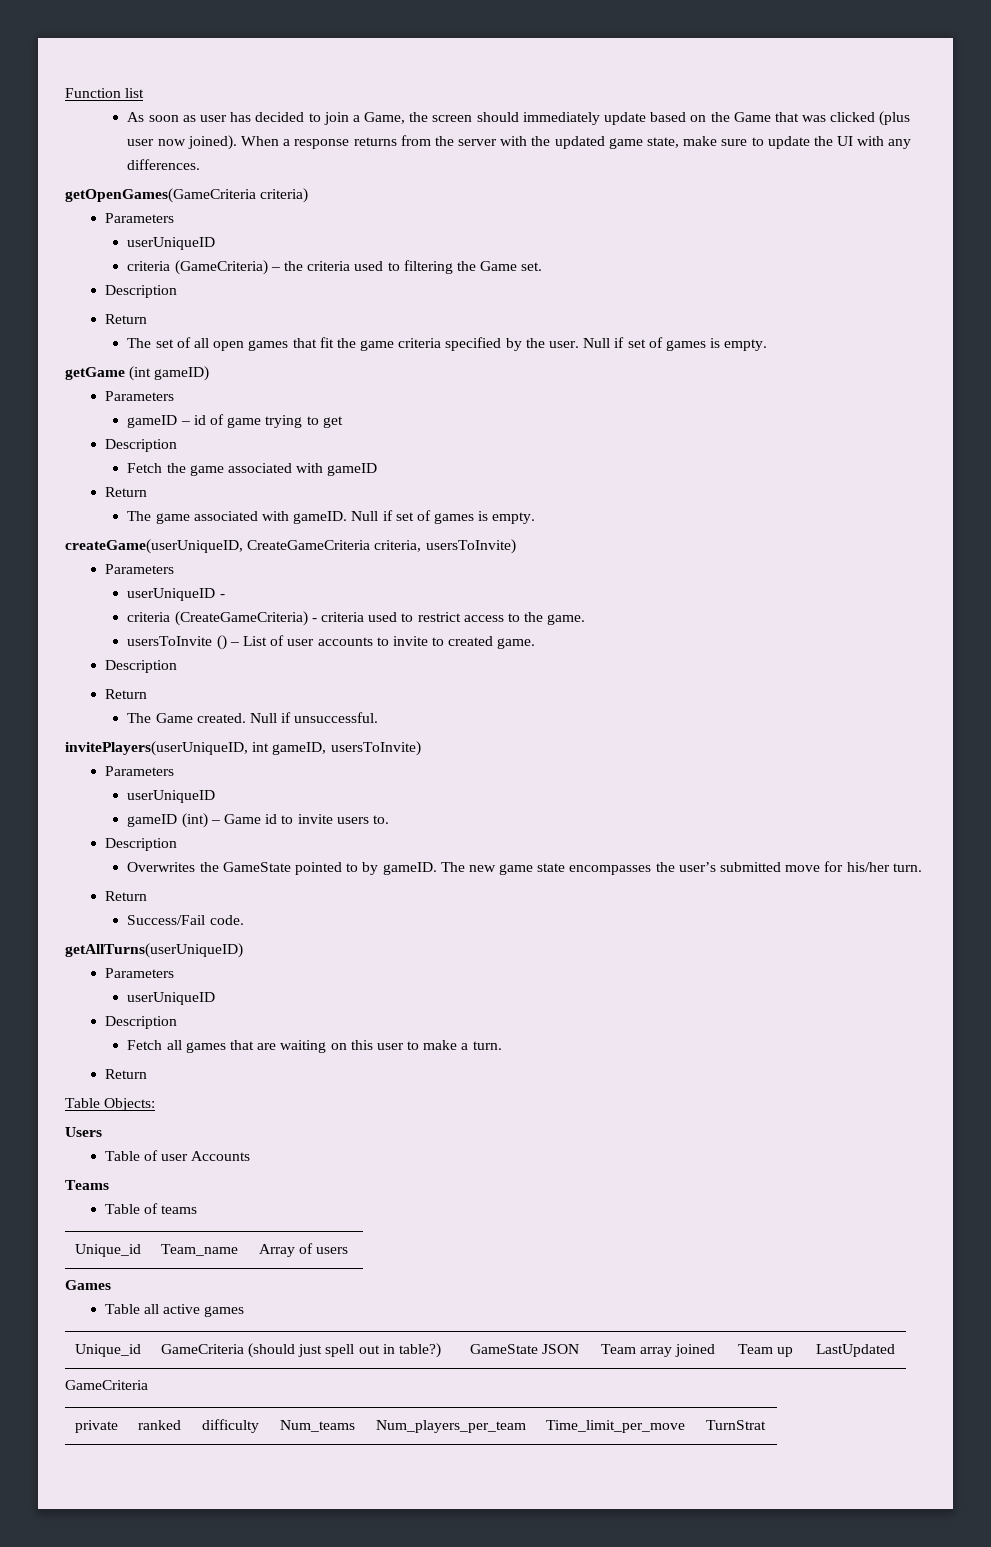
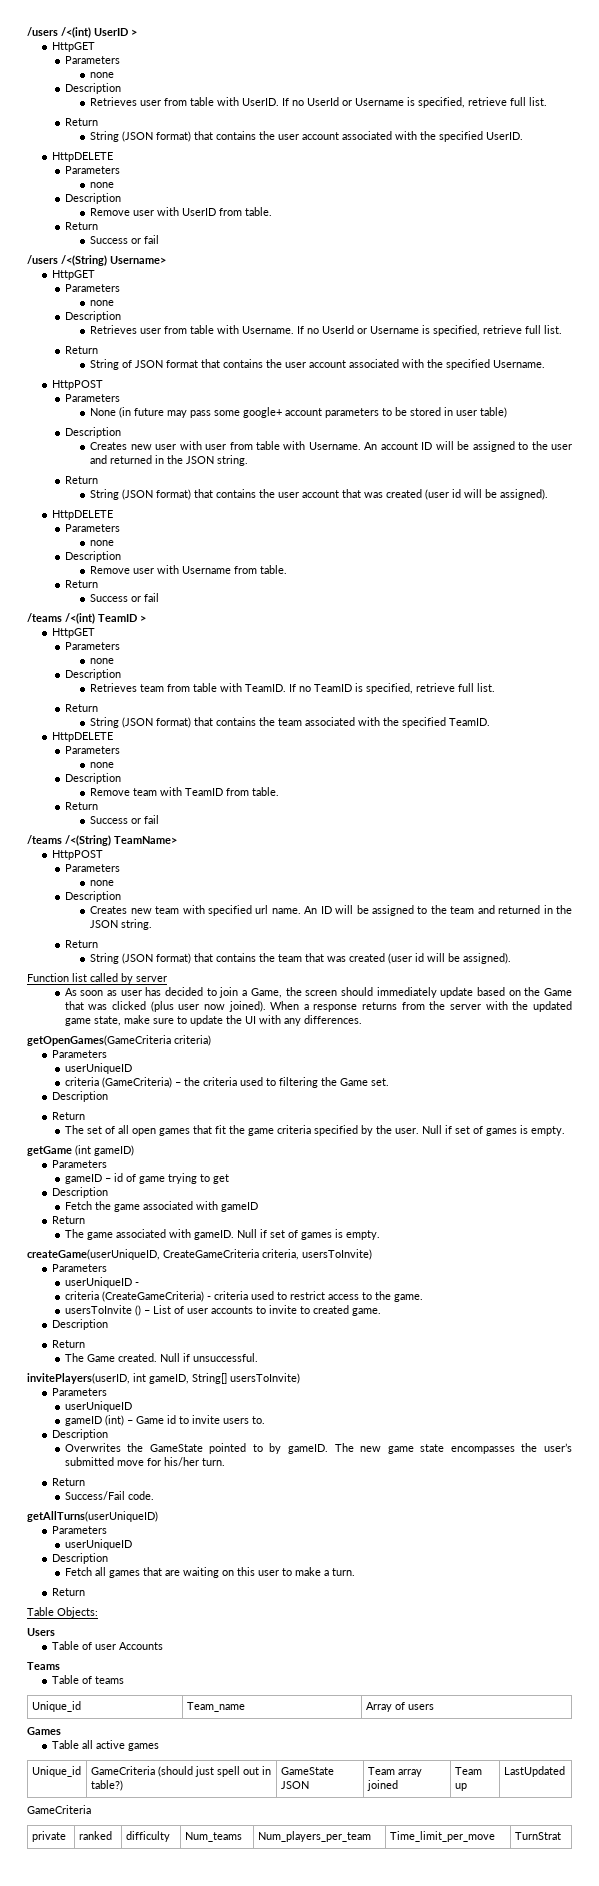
(65, 93) none -> [27,27,137,38] [51,42,95,52] [64,56,120,64] [90,72,115,78] [64,83,121,94] [90,97,548,108] [64,118,98,126] [90,131,524,142] [51,152,113,162] [64,166,120,174] [90,182,115,188] [64,193,121,204] [90,207,273,216] [64,222,98,230] [90,235,160,244] [27,255,166,266] [51,270,95,280] [64,284,120,292] [90,300,115,306] [64,311,121,322] [90,325,563,336] [64,346,98,354] [90,359,546,370] [51,380,103,390] [64,394,120,402] [90,407,508,418] [64,427,121,438] [90,441,572,452] [90,455,249,466] [64,476,98,484] [90,489,549,500] [51,510,113,520] [64,524,120,532] [90,540,115,546] [64,551,121,562] [90,565,288,574] [64,580,98,588] [90,593,160,602] [27,613,146,624] [51,628,95,638] [64,642,120,650] [90,658,115,664] [64,669,121,680] [90,683,496,694] [64,704,98,712] [90,717,491,728] [51,732,113,742] [64,746,120,754] [90,762,115,768] [64,773,121,784] [90,787,280,796] [64,802,98,810] [90,815,160,824] [27,835,177,846] [51,850,103,860] [64,864,120,872] [90,880,115,886] [64,891,121,902] [90,905,572,916] [90,919,153,930] [64,940,98,948] [90,953,512,964] /users /<(int) UserID > // HttpGET // Parameters // none // Description // Retrieves user from table with UserID. If no UserId or Username is specified, retrieve full list. // Return // String (JSON format) that contains the user account associated with the specified UserID. // HttpDELETE // Parameters // none // Description // Remove user with UserID from table. // Return // Success or fail // /users /<(String) Username> // HttpGET // Parameters // none // Description // Retrieves user from table with Username. If no UserId or Username is specified, retrieve full list. // Return // String of JSON format that contains the user account associated with the specified Username. // HttpPOST // Parameters // None (in future may pass some google+ account parameters to be stored in user table) // Description // Creates new user with user from table with Username. An account ID will be assigned to the user and returned in the JSON string. // Return // String (JSON format) that contains the user account that was created (user id will be assigned). // HttpDELETE // Parameters // none // Description // Remove user with Username from table. // Return // Success or fail // /teams /<(int) TeamID > // HttpGET // Parameters // none // Description // Retrieves team from table with TeamID. If no TeamID is specified, retrieve full list. // Return // String (JSON format) that contains the team associated with the specified TeamID. // HttpDELETE // Parameters // none // Description // Remove team with TeamID from table. // Return // Success or fail // /teams /<(String) TeamName> // HttpPOST // Parameters // none // Description // Creates new team with specified url name. An ID will be assigned to the team and returned in the JSON string. // Return // String (JSON format) that contains the team that was created (user id will be assigned). //
(145, 93) none -> [90,973,167,984] called by server
[65,741,248,756] invitePlayers(userUniqueID, -> [27,1373,130,1384] invitePlayers(userID,
(327, 748) none -> [192,1373,227,1384] String[]

